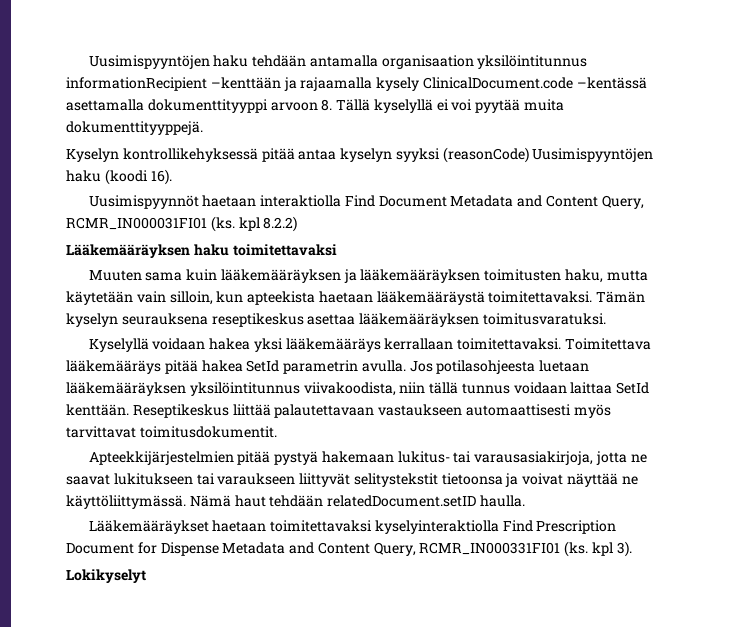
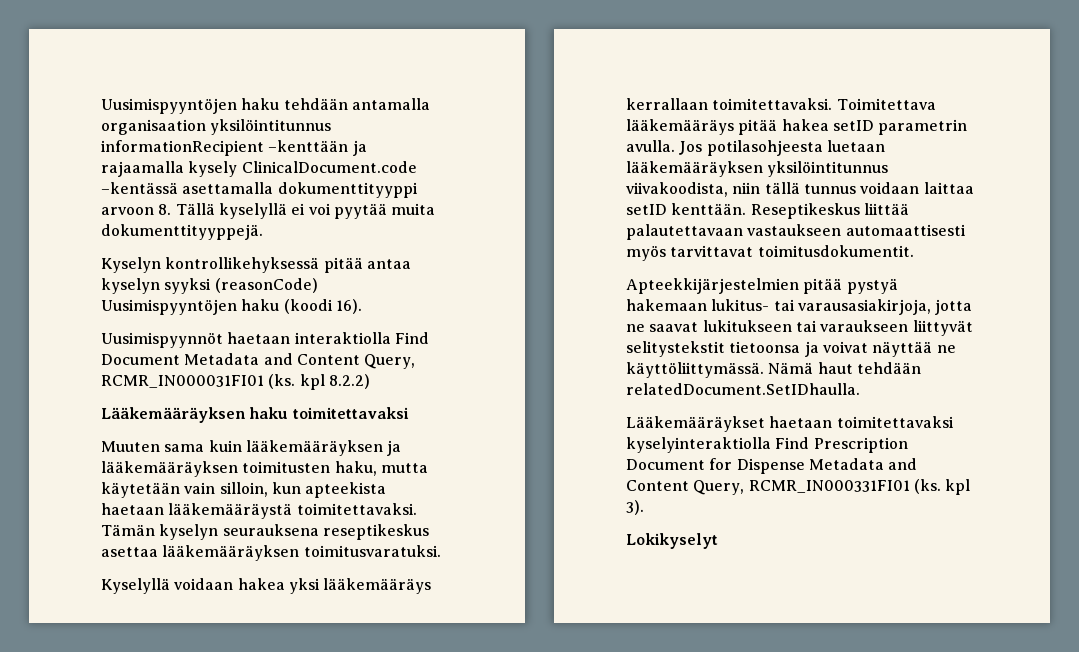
[246,360,280,372] SetId -> [832,120,874,131] setID
[616,382,650,394] SetId -> [626,204,667,215] setID
[327,495,525,507] relatedDocument.setID haulla. -> [626,383,860,395] relatedDocument.SetIDhaulla.

